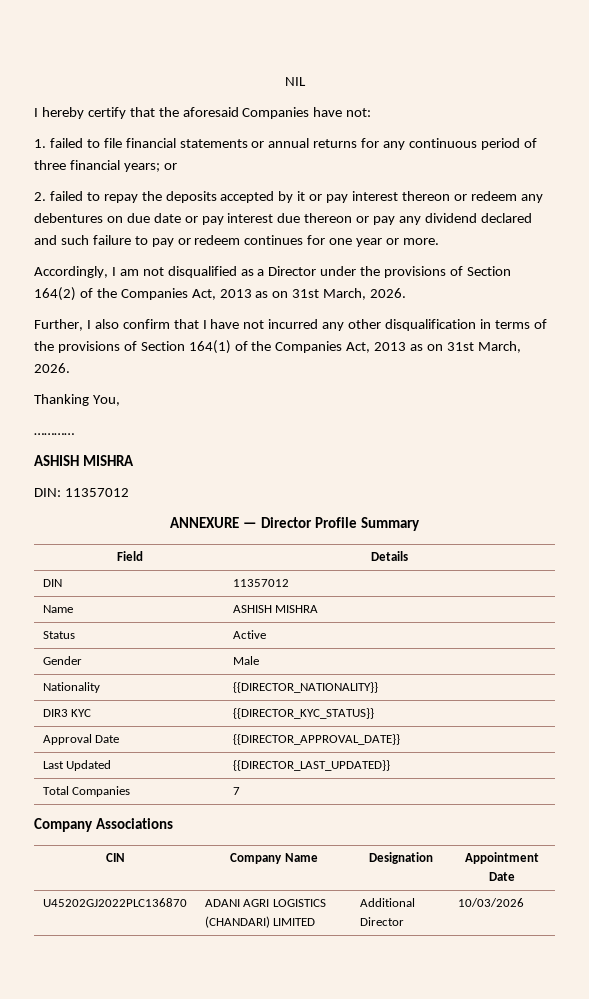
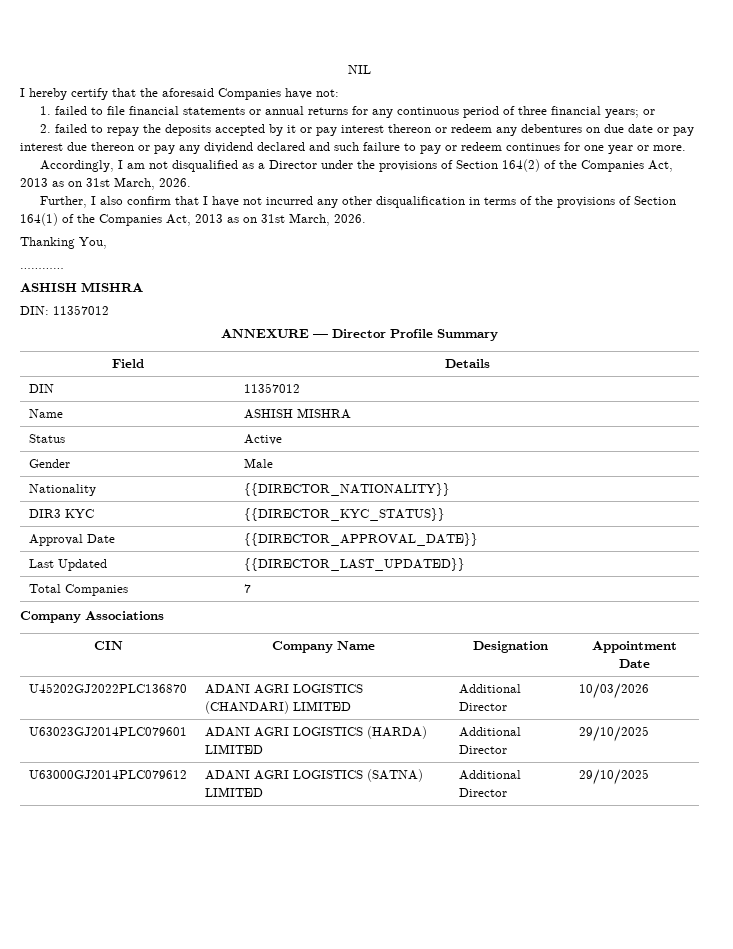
(524, 902) none -> [28,727,187,736] [204,726,427,739] [204,744,263,754] [458,727,521,737] [458,745,507,754] [578,726,649,742] [28,770,187,779] [204,769,423,782] [204,787,263,797] [458,770,521,780] [458,788,507,797] [578,769,649,785] // U63023GJ2014PLC079601 | ADANI AGRI LOGISTICS (HARDA) LIMITED | Additional Director | 29/10/2025 // U63000GJ2014PLC079612 | ADANI AGRI LOGISTICS (SATNA) LIMITED | Additional Director | 29/10/2025

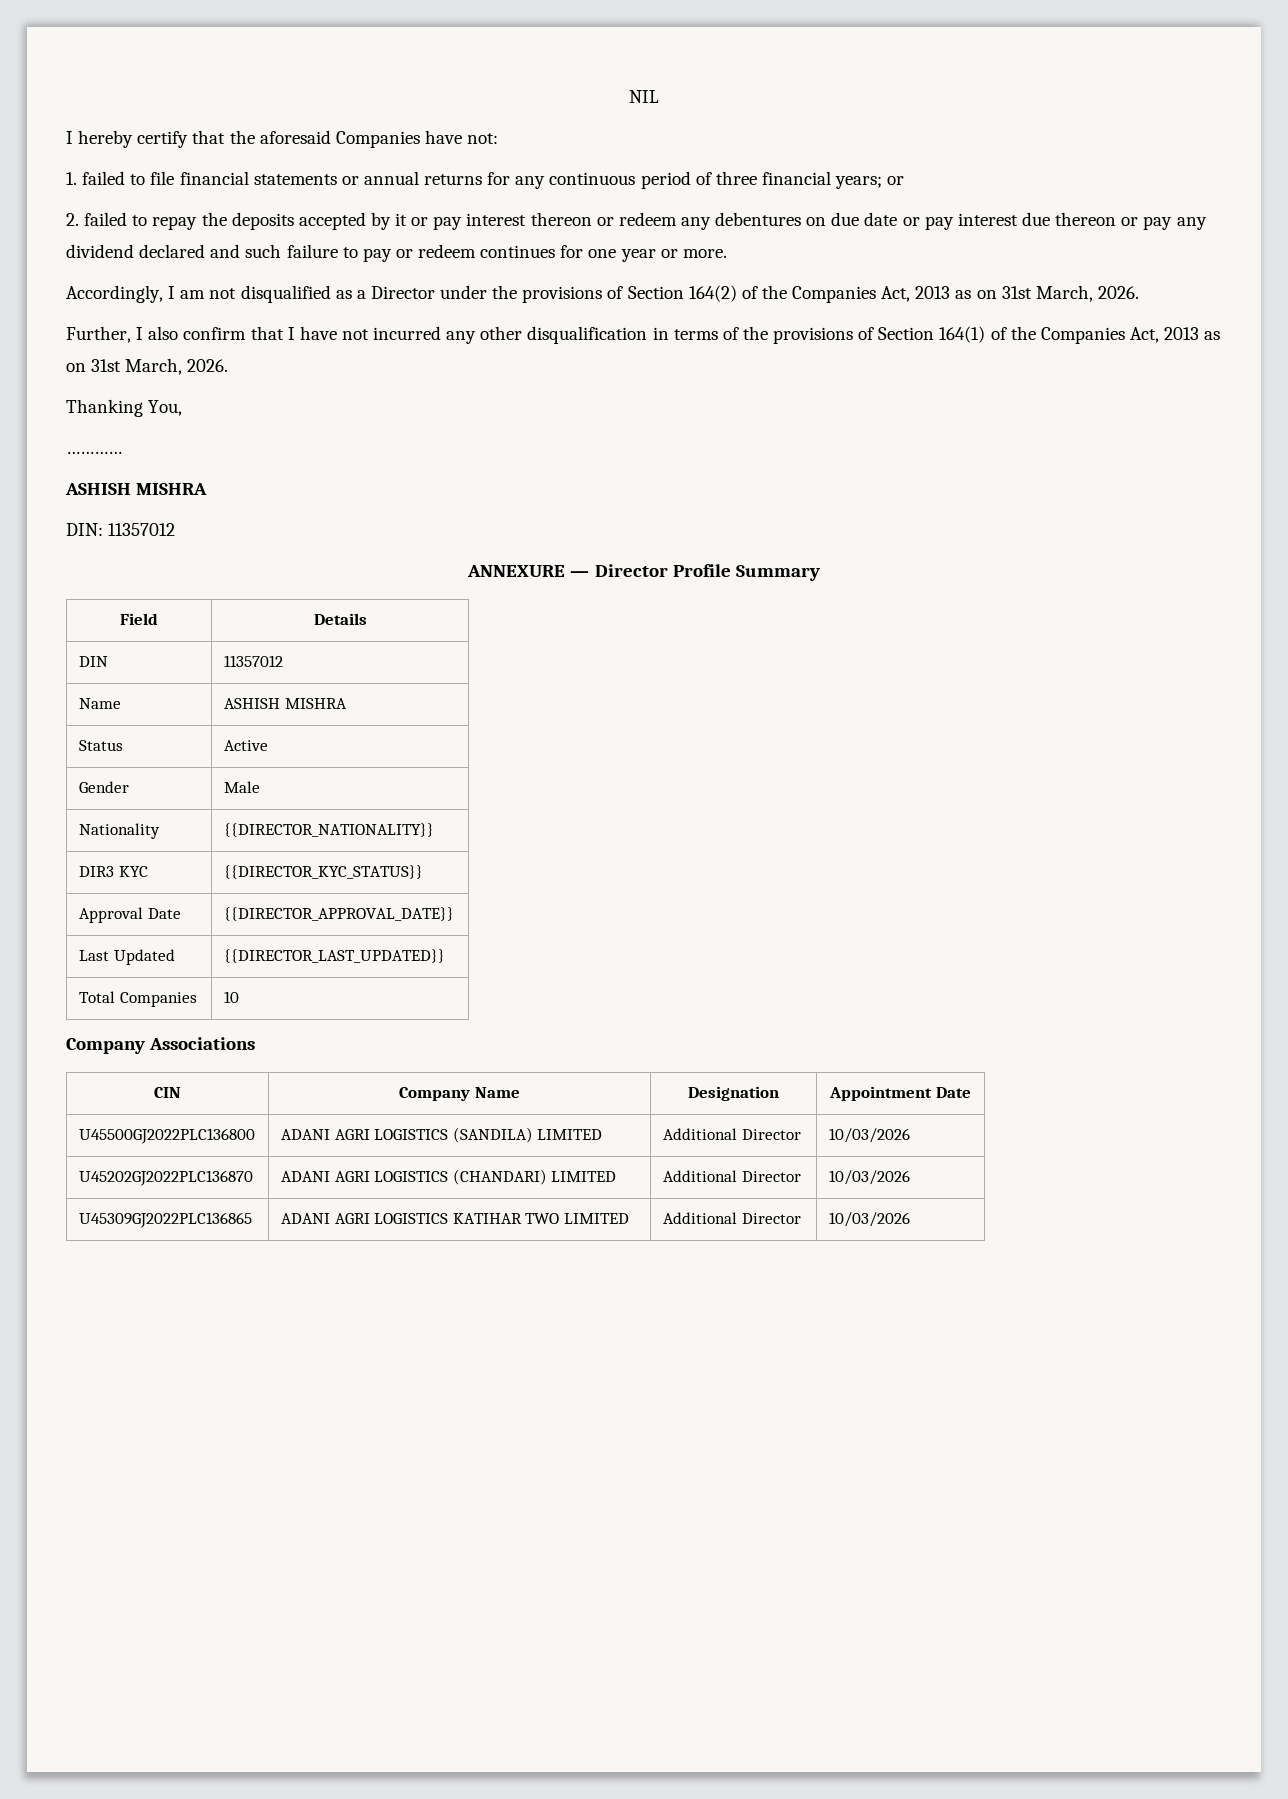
[243,584,251,593] 7 -> [223,991,239,1003] 10
(650, 663) none -> [78,1128,255,1144] [280,1127,603,1143] [662,1128,801,1140] [828,1128,910,1143] // U45500GJ2022PLC136800 | ADANI AGRI LOGISTICS (SANDILA) LIMITED | Additional Director | 10/03/2026
[28,727,187,736] [204,726,427,739] [204,744,263,754] [458,727,521,737] [458,745,507,754] [578,726,649,742] [28,770,187,779] [204,769,423,782] [204,787,263,797] [458,770,521,780] [458,788,507,797] [578,769,649,785] U63023GJ2014PLC079601 | ADANI AGRI LOGISTICS (HARDA) LIMITED | Additional Director | 29/10/2025 // U63000GJ2014PLC079612 | ADANI AGRI LOGISTICS (SATNA) LIMITED | Additional Director | 29/10/2025 -> [78,1212,252,1228] [280,1213,629,1224] [662,1212,801,1224] [828,1212,910,1227] U45309GJ2022PLC136865 | ADANI AGRI LOGISTICS KATIHAR TWO LIMITED | Additional Director | 10/03/2026

